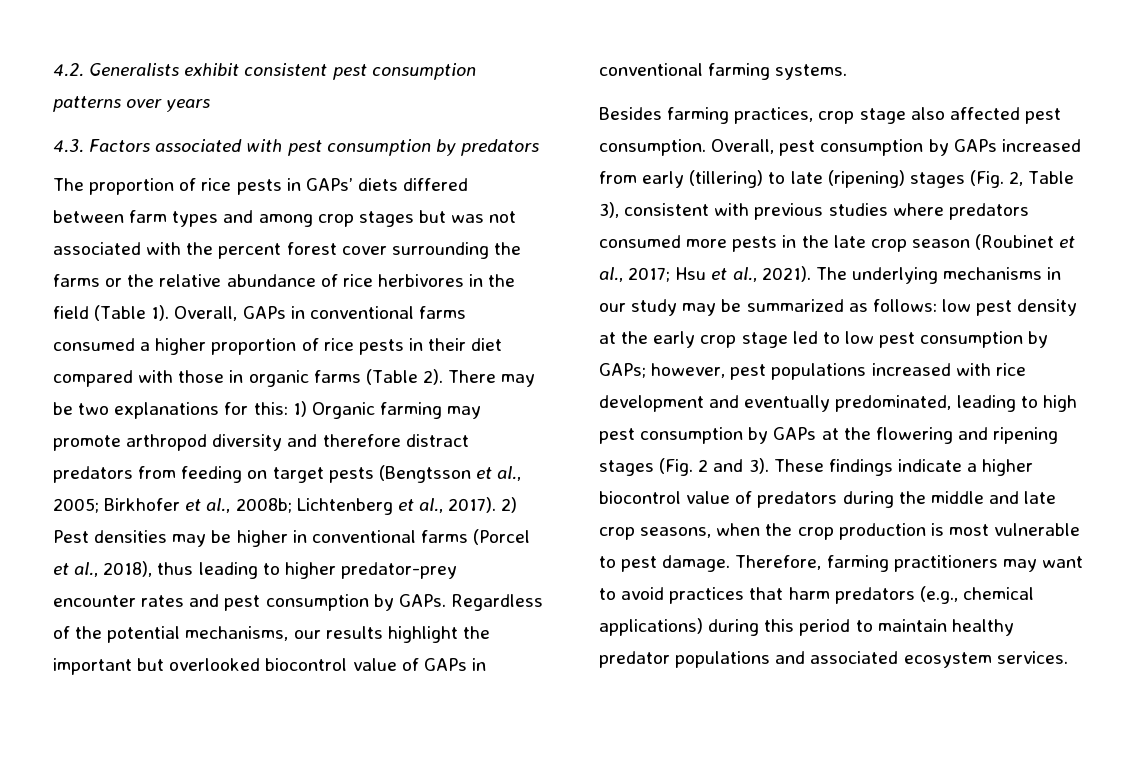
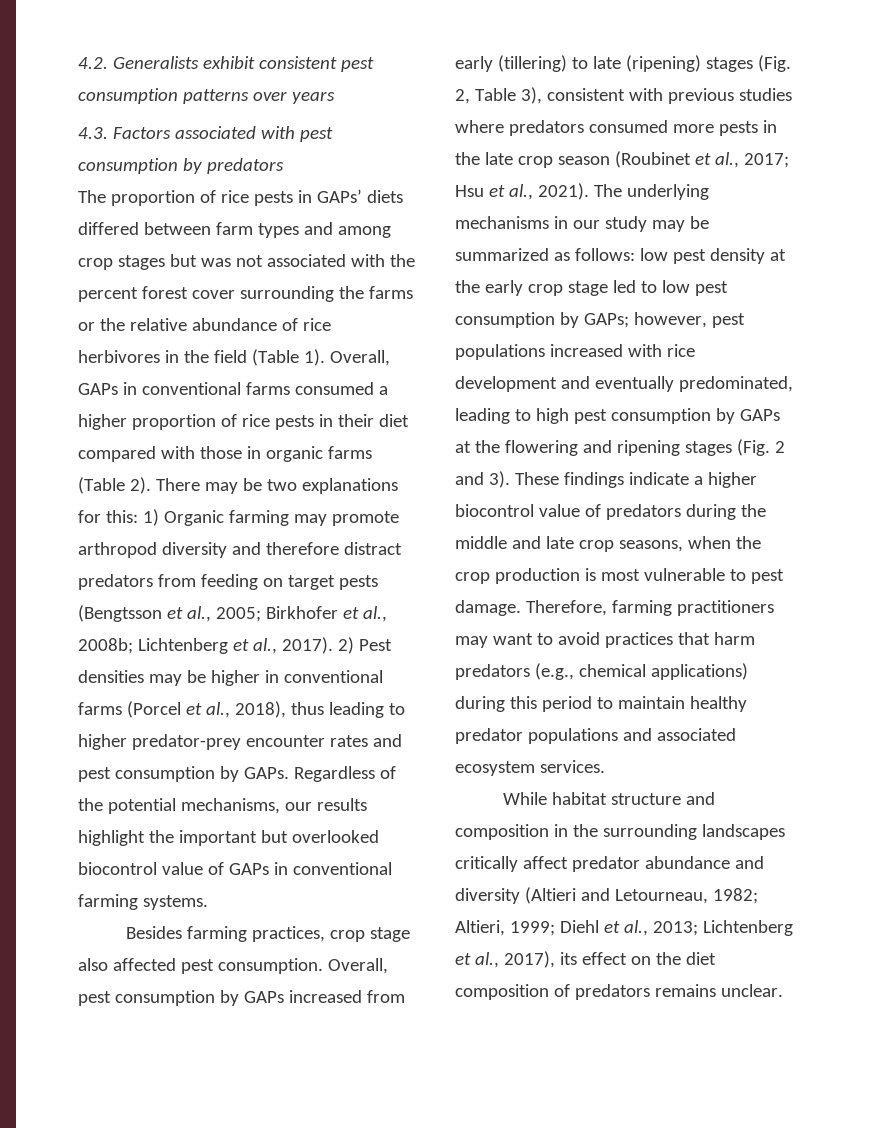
(1068, 657) none -> [502,792,715,805] [455,824,785,840] [455,856,764,872] [455,887,758,904] [455,920,793,936] [455,951,716,968] [455,984,783,1000] // While habitat structure and composition in the surrounding landscapes critically affect predator abundance and diversity (Altieri and Letourneau, 1982; Altieri, 1999; Diehl et al., 2013; Lichtenberg et al., 2017), its effect on the diet composition of predators remains unclear.

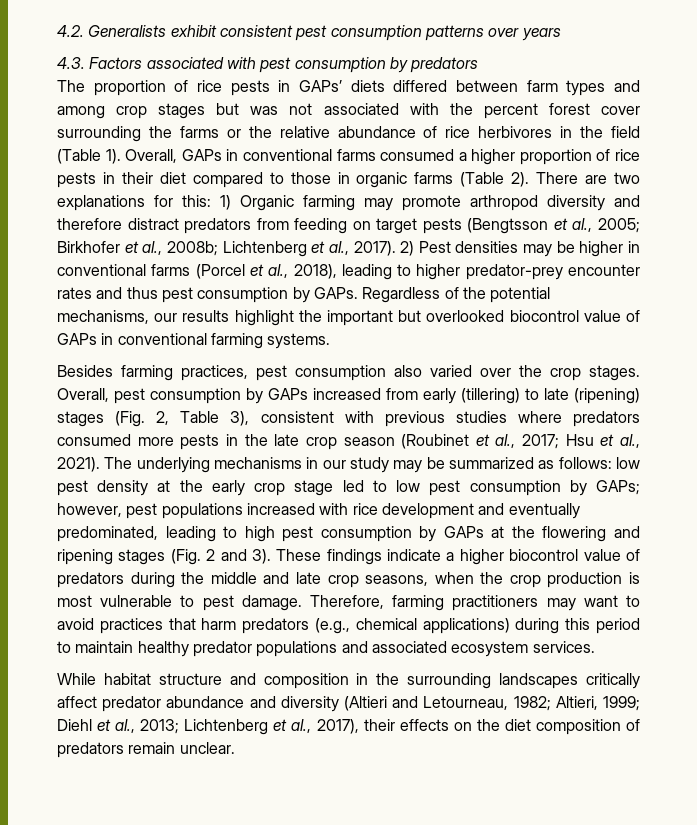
[160,446,195,459] with -> [269,172,284,184] to
[204,478,262,494] may be -> [585,175,608,184] are
[290,702,324,715] thus -> (337, 271) none
(402, 740) none -> [126,287,158,299] thus
[329,927,410,942] [78,958,323,974] crop stage also affected pest consumption. -> [256,365,640,381] pest consumption also varied over the crop stages.
[559,952,627,965] its effect -> [363,719,449,731] their effects
[654,984,716,997] remains -> [128,742,176,754] remain

